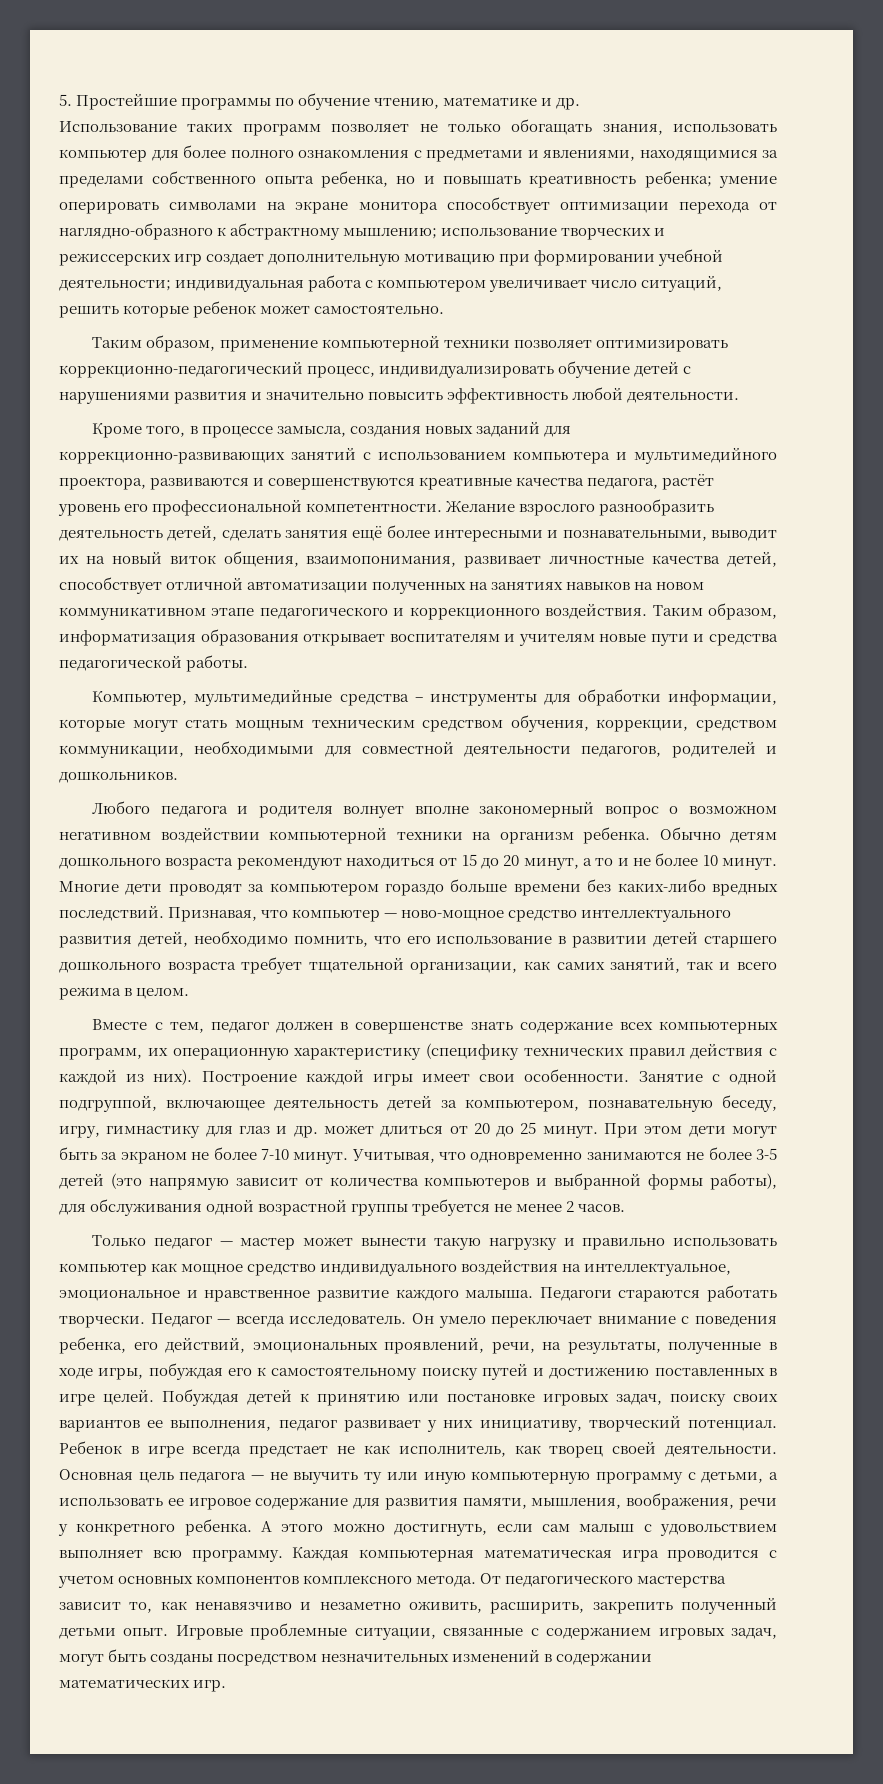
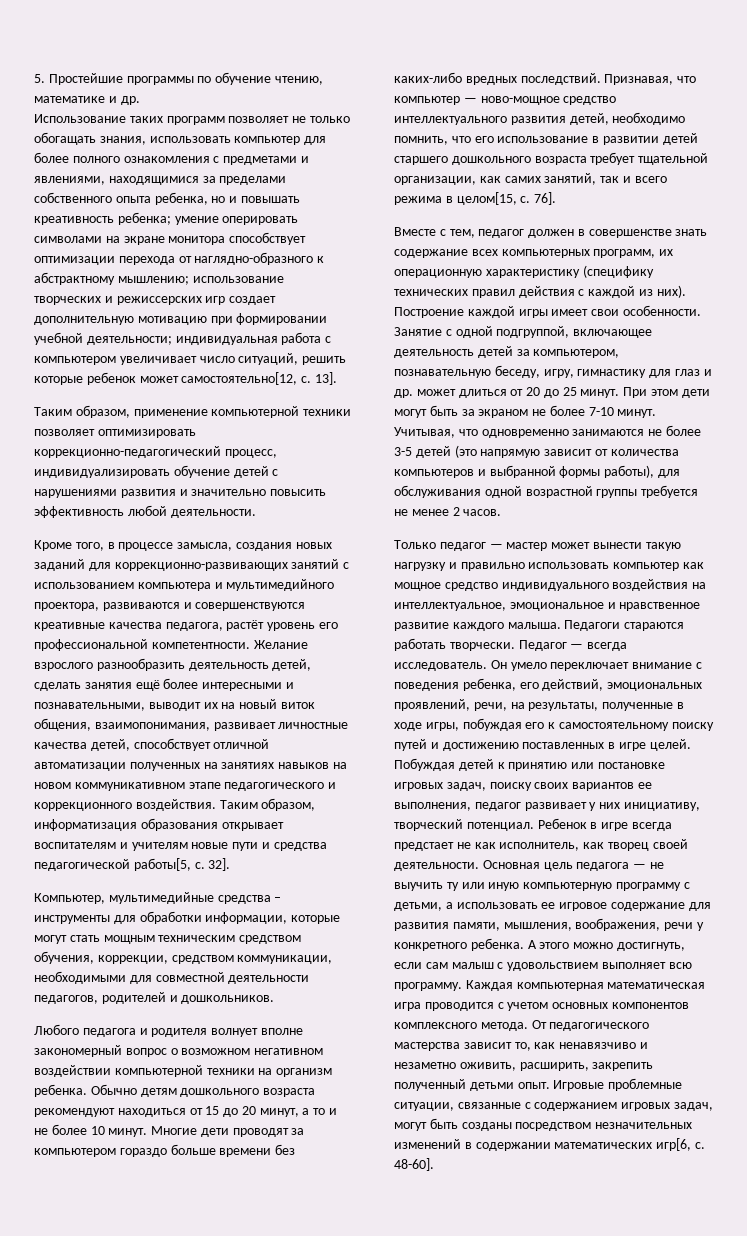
[314,306,445,314] самостоятельно. -> [181,372,337,385] самостоятельно[12, с. 13].
[186,655,249,672] работы. -> [133,858,231,871] работы[5, с. 32].
[136,988,190,999] целом. -> [456,192,557,205] целом[15, с. 76].
[193,1680,227,1692] игр. -> [656,1138,705,1151] [394,1158,434,1171] игр[6, с. 48-60].

